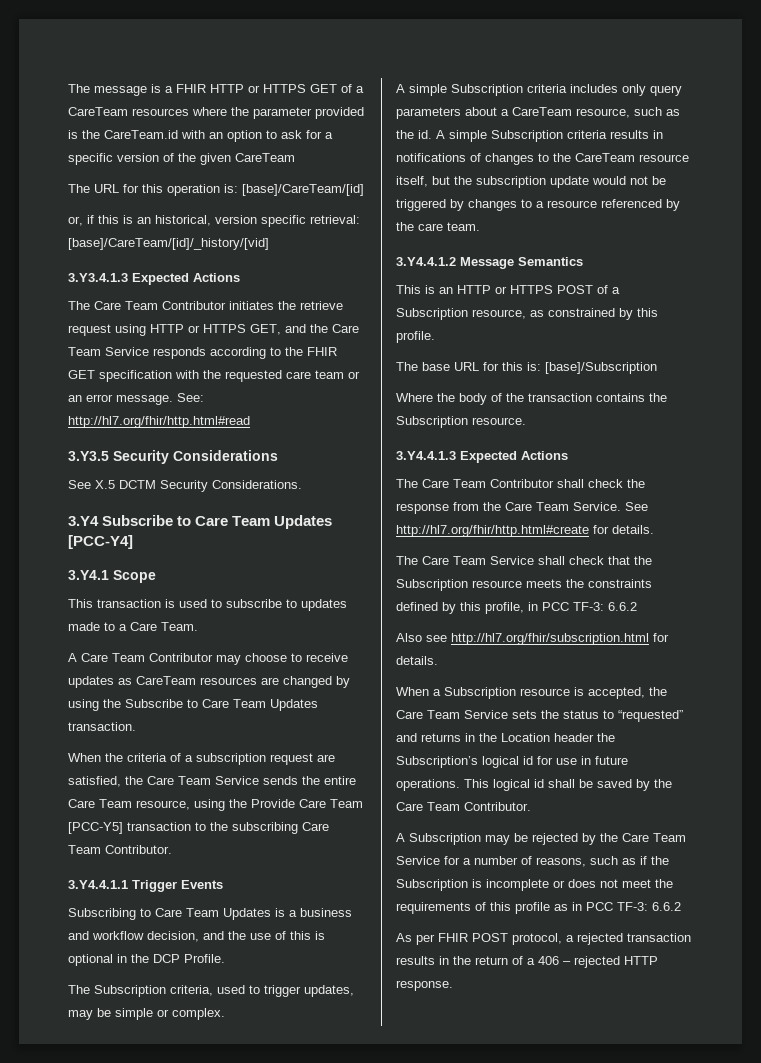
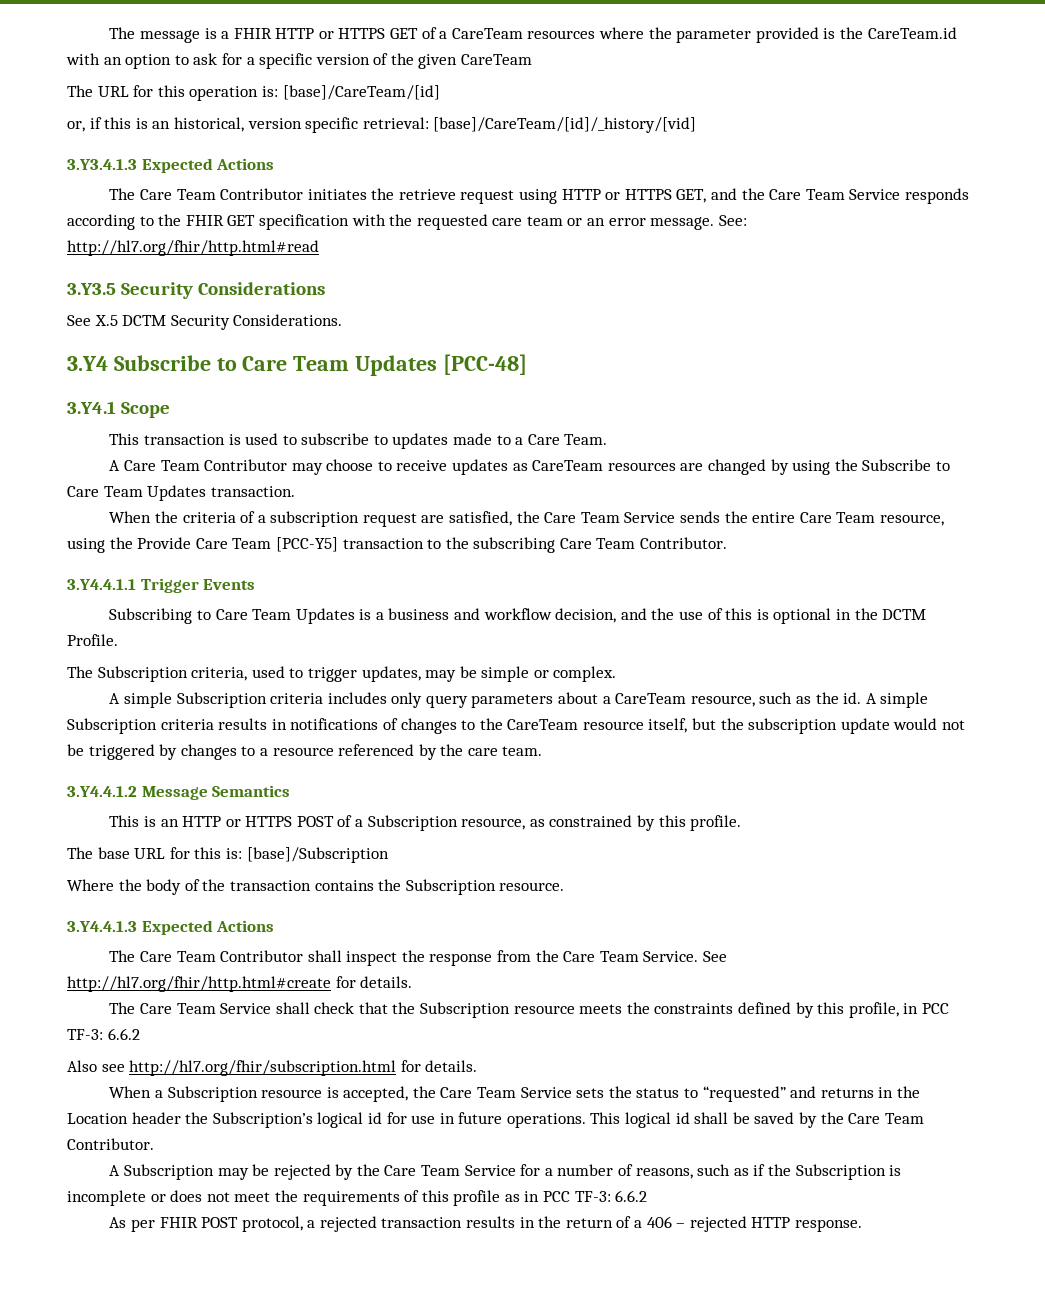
[68,535,133,549] [PCC-Y4] -> [442,354,527,375] [PCC-48]
[153,954,180,963] DCP -> [882,609,927,620] DCTM
[588,479,623,488] check -> [346,951,398,966] inspect

